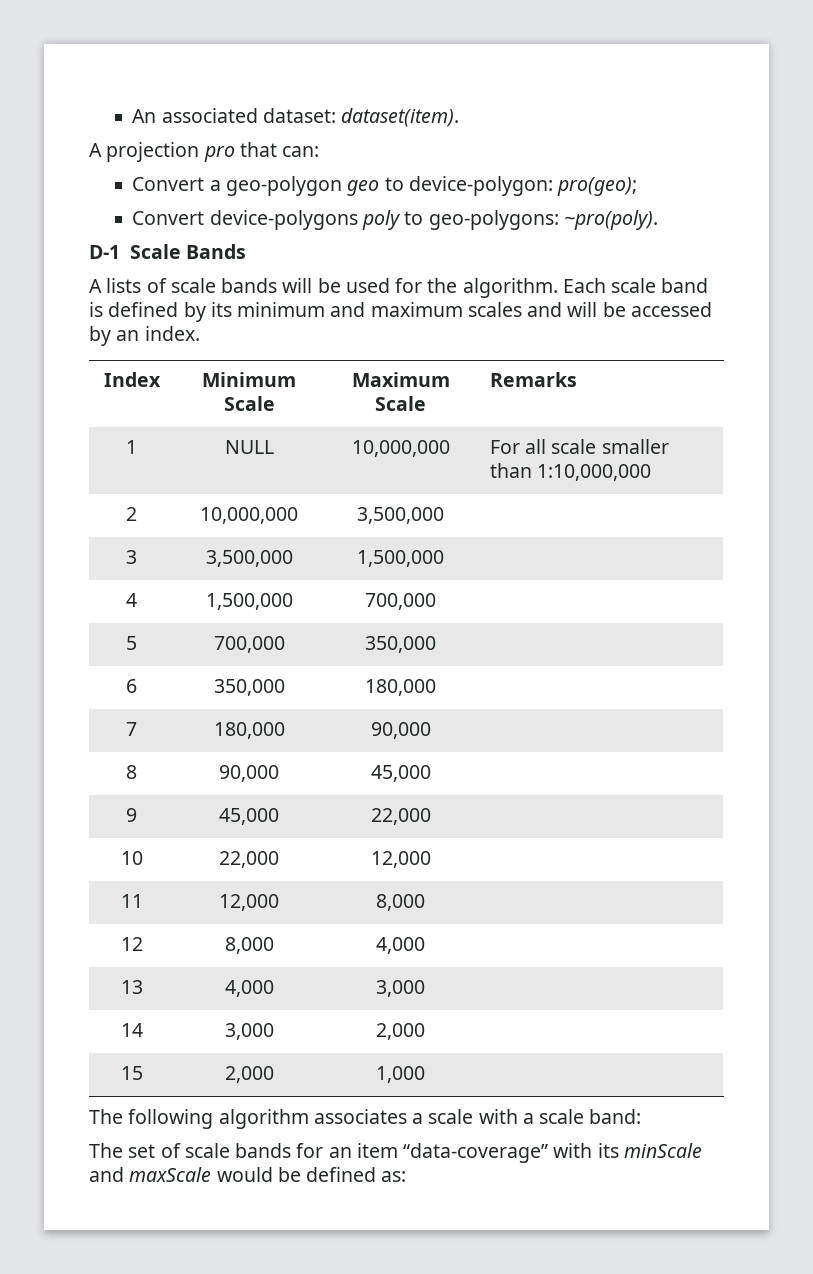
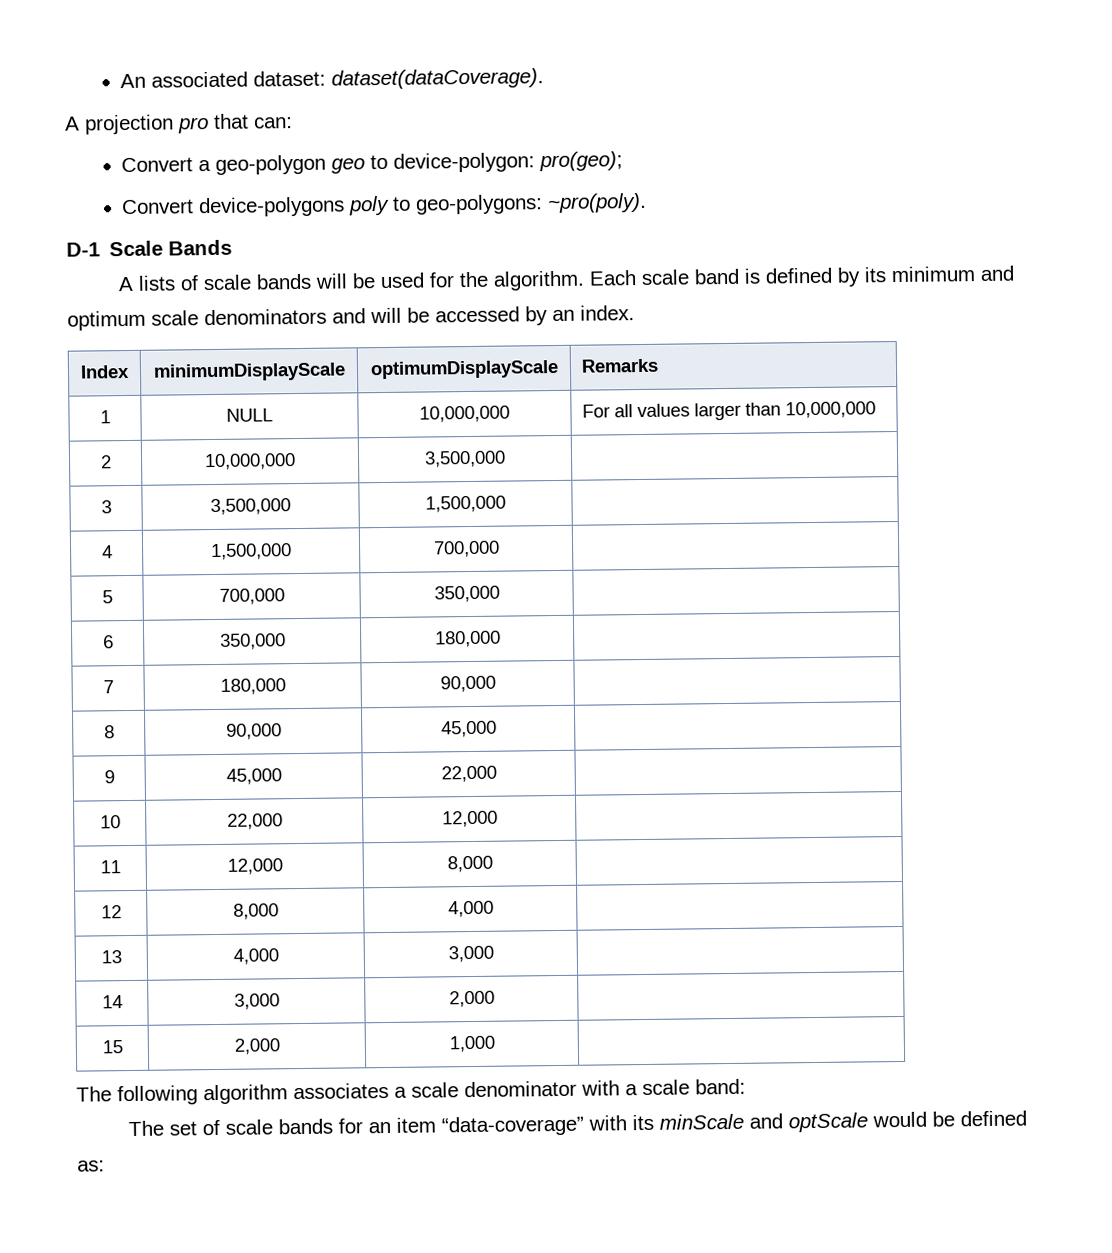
[341,108,460,127] dataset(item). -> [331,68,545,90] dataset(dataCoverage).
[370,302,522,317] maximum scales -> [67,308,327,331] optimum scale denominators
[202,372,296,387] [223,396,275,411] [351,372,450,387] [375,396,426,411] Minimum Scale | Maximum Scale -> [152,362,346,382] [369,359,559,380] minimumDisplayScale | optimumDisplayScale
[551,439,669,454] [489,463,652,481] scale smaller than 1:10,000,000 -> [637,401,877,421] values larger than 10,000,000
(474, 1116) none -> [464,1080,577,1098] denominator
[129,1167,212,1182] maxScale -> [788,1112,869,1133] optScale

